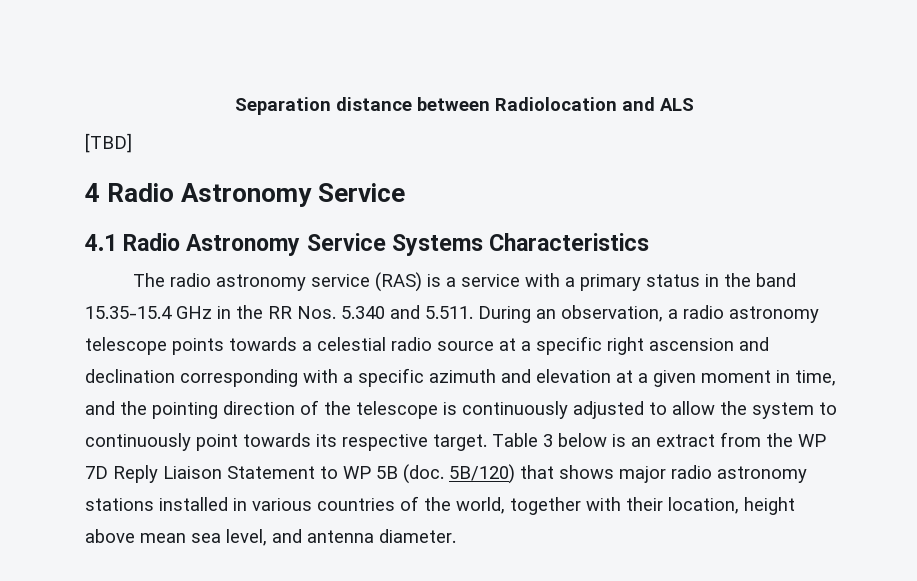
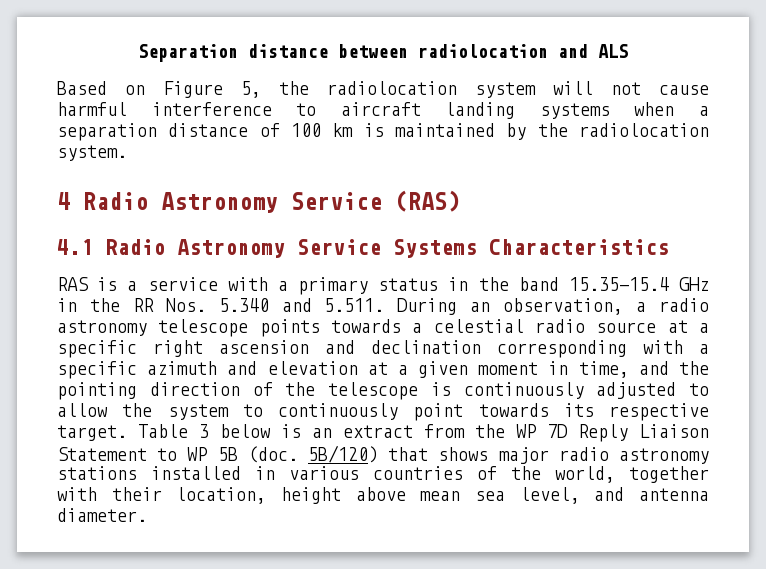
[495,97,617,111] Radiolocation -> [418,44,548,58] radiolocation
[85,133,132,153] [TBD] -> [57,81,709,98] [57,102,709,119] [57,123,709,141] [57,145,127,161] Based on Figure 5, the radiolocation system will not cause harmful interference to aircraft landing systems when a separation distance of 100 km is maintained by the radiolocation system.
(406, 192) none -> [395,190,460,212] (RAS)
[132,272,422,292] The radio astronomy service (RAS) -> [57,277,89,291] RAS

